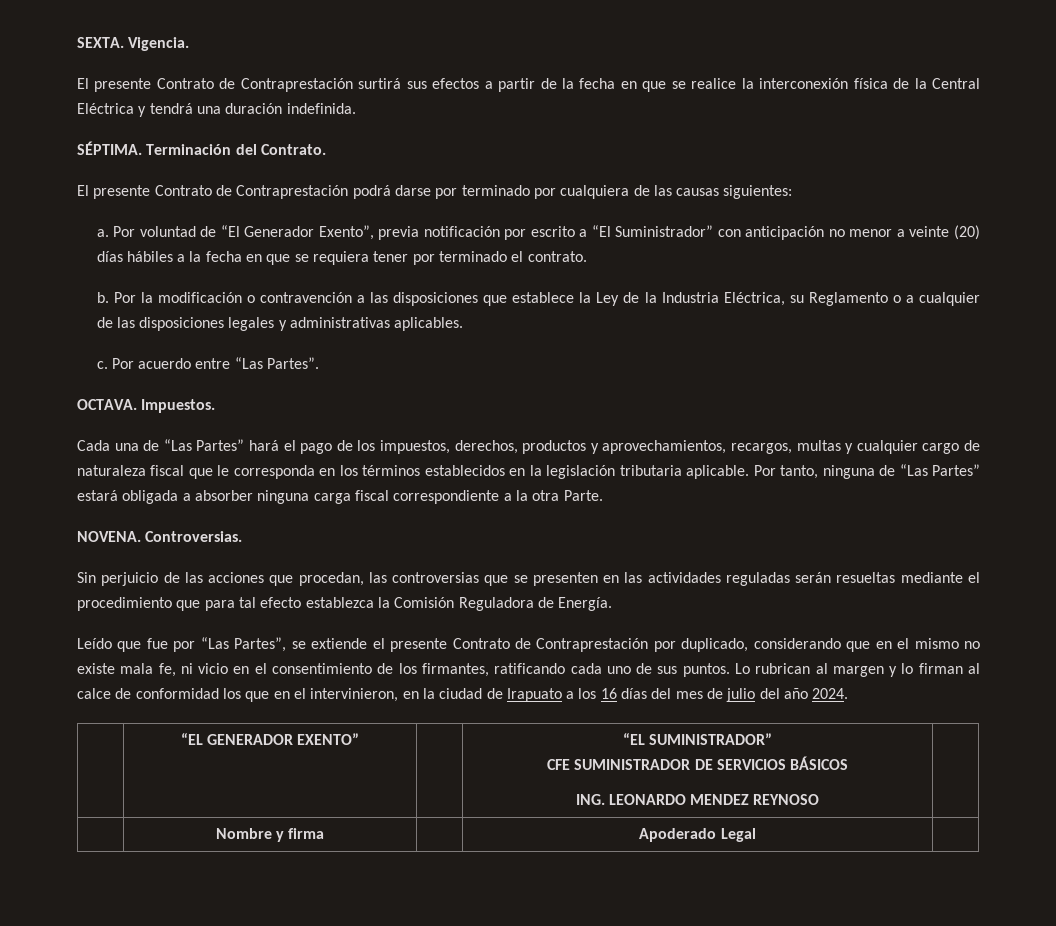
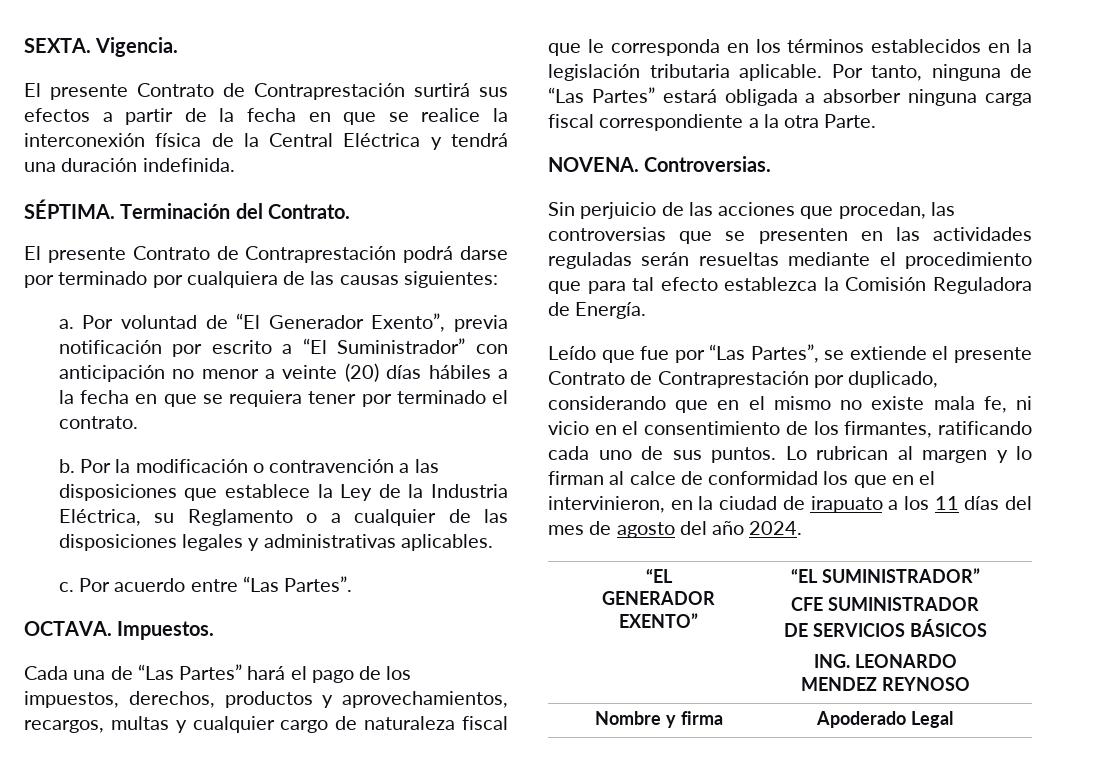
[506,688,562,702] Irapuato -> [810,496,883,513] irapuato
[600,688,617,699] 16 -> [934,496,959,510] 11
[726,688,756,702] julio -> [616,522,675,538] agosto

